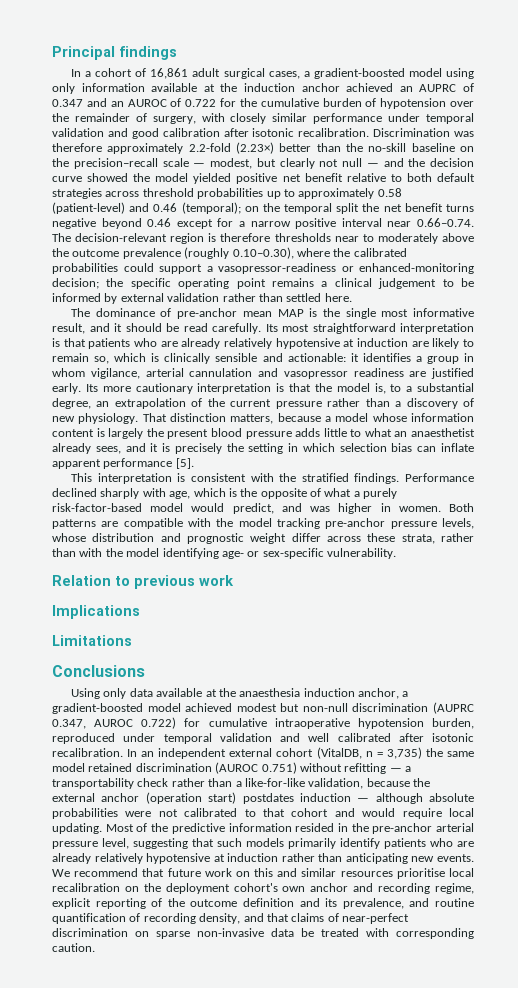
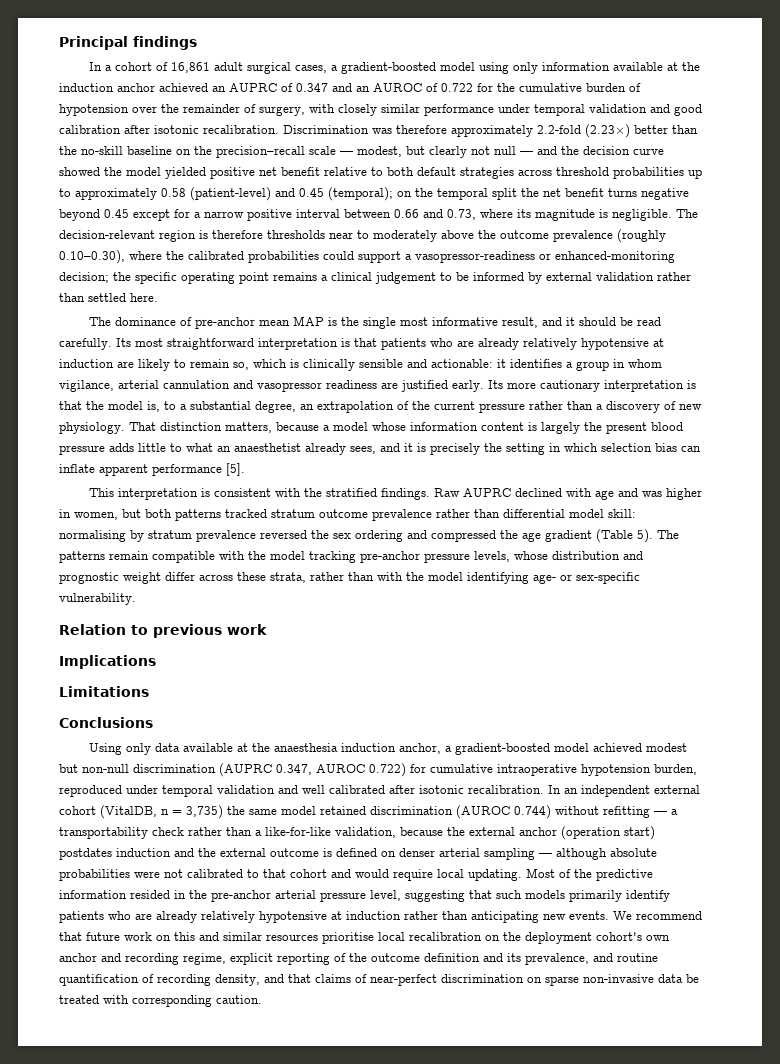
[153,203,178,212] 0.46 -> [299,188,324,197] 0.45
[147,218,172,227] 0.46 -> [104,209,129,218] 0.45
[387,218,474,227] near 0.66–0.74. -> [344,209,672,221] between 0.66 and 0.73, where its magnitude is negligible.
[405,473,475,482] [52,488,398,499] [52,503,475,514] [52,519,119,529] Performance declined sharply with age, which is the opposite of what a purely risk-factor-based model would predict, and was higher in women. Both patterns are -> [433,488,702,500] [59,509,636,521] [59,529,679,543] [59,551,149,563] Raw AUPRC declined with age and was higher in women, but both patterns tracked stratum outcome prevalence rather than differential model skill: normalising by stratum prevalence reversed the sex ordering and compressed the age gradient (Table 5). The patterns remain
[261,762,297,774] 0.751) -> [514,805,551,819] 0.744)
(351, 797) none -> [174,848,535,860] and the external outcome is defined on denser arterial sampling

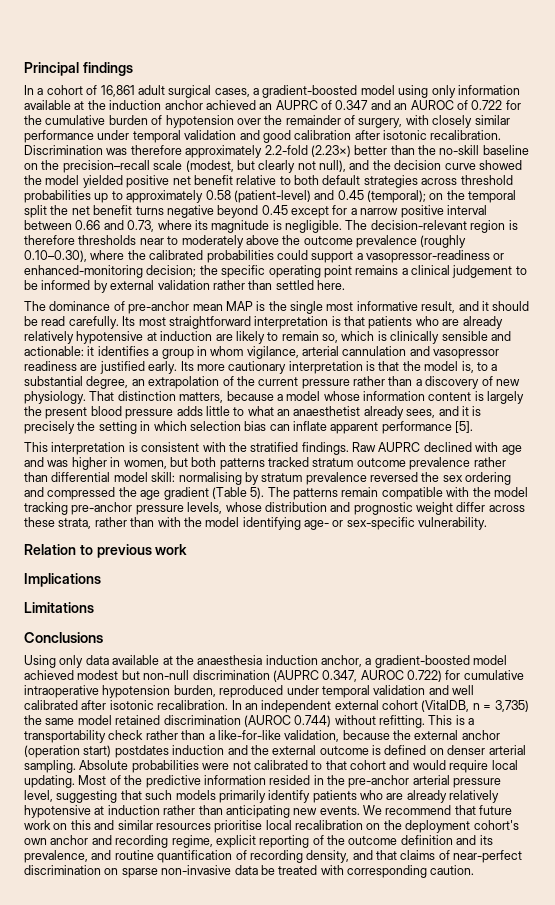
[340,146,402,157] — modest, -> [185,160,234,172] (modest,
[494,146,533,155] null — -> [319,160,346,172] null),
[603,806,667,818] refitting — -> [379,715,465,728] refitting. This is
[484,848,657,860] sampling — although absolute -> [24,760,129,773] sampling. Absolute

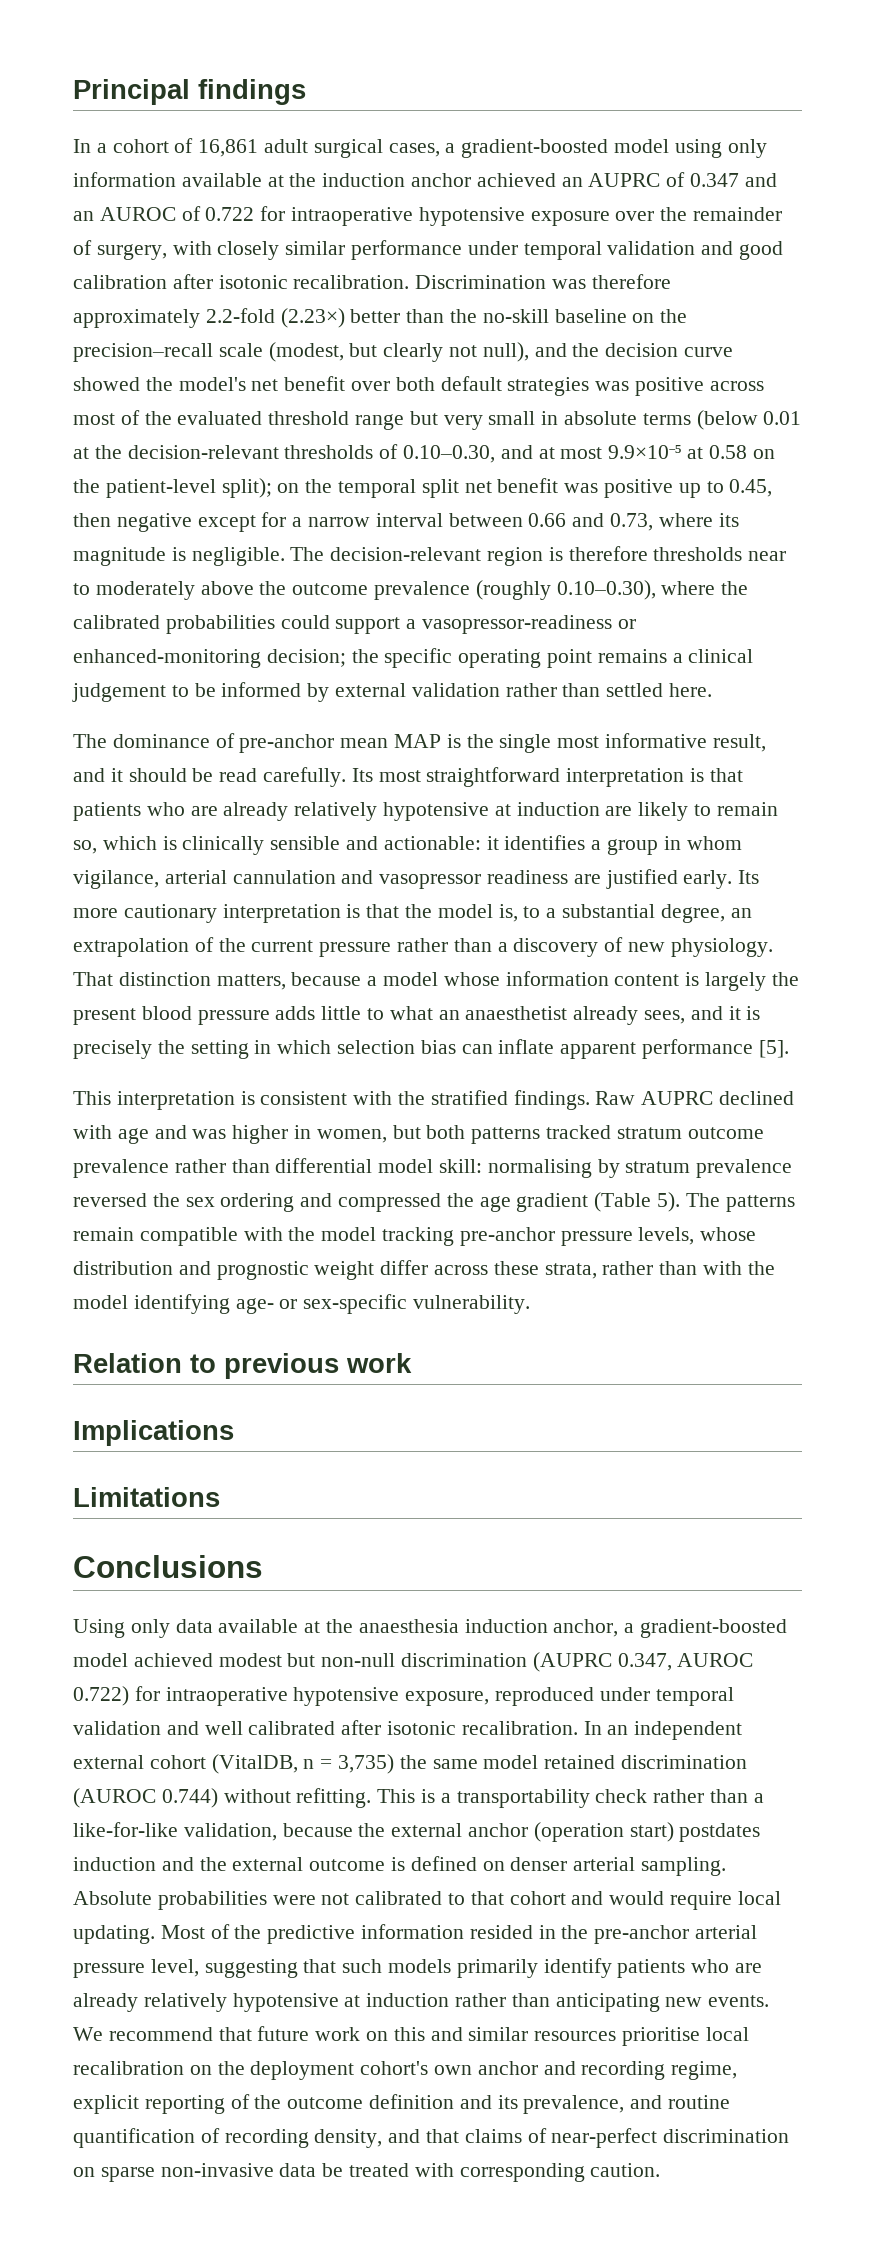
[24,115,234,128] the cumulative burden of hypotension -> [291,207,610,226] intraoperative hypotensive exposure
[45,175,513,188] [24,190,426,203] model yielded positive net benefit relative to both default strategies across threshold probabilities up to approximately 0.58 (patient-level) and 0.45 (temporal); -> [178,376,764,396] [73,410,802,430] [73,444,775,463] [73,478,272,498] model's net benefit over both default strategies was positive across most of the evaluated threshold range but very small in absolute terms (below 0.01 at the decision-relevant thresholds of 0.10–0.30, and at most 9.9×10⁻⁵ at 0.58 on the patient-level split);
[50,205,288,218] the net benefit turns negative beyond 0.45 -> [464,478,773,498] [73,513,192,532] net benefit was positive up to 0.45, then negative
[400,205,444,218] positive -> (371, 522) none
[463,670,524,680] [24,685,216,698] cumulative intraoperative hypotension burden, -> [165,1687,490,1706] intraoperative hypotensive exposure,

